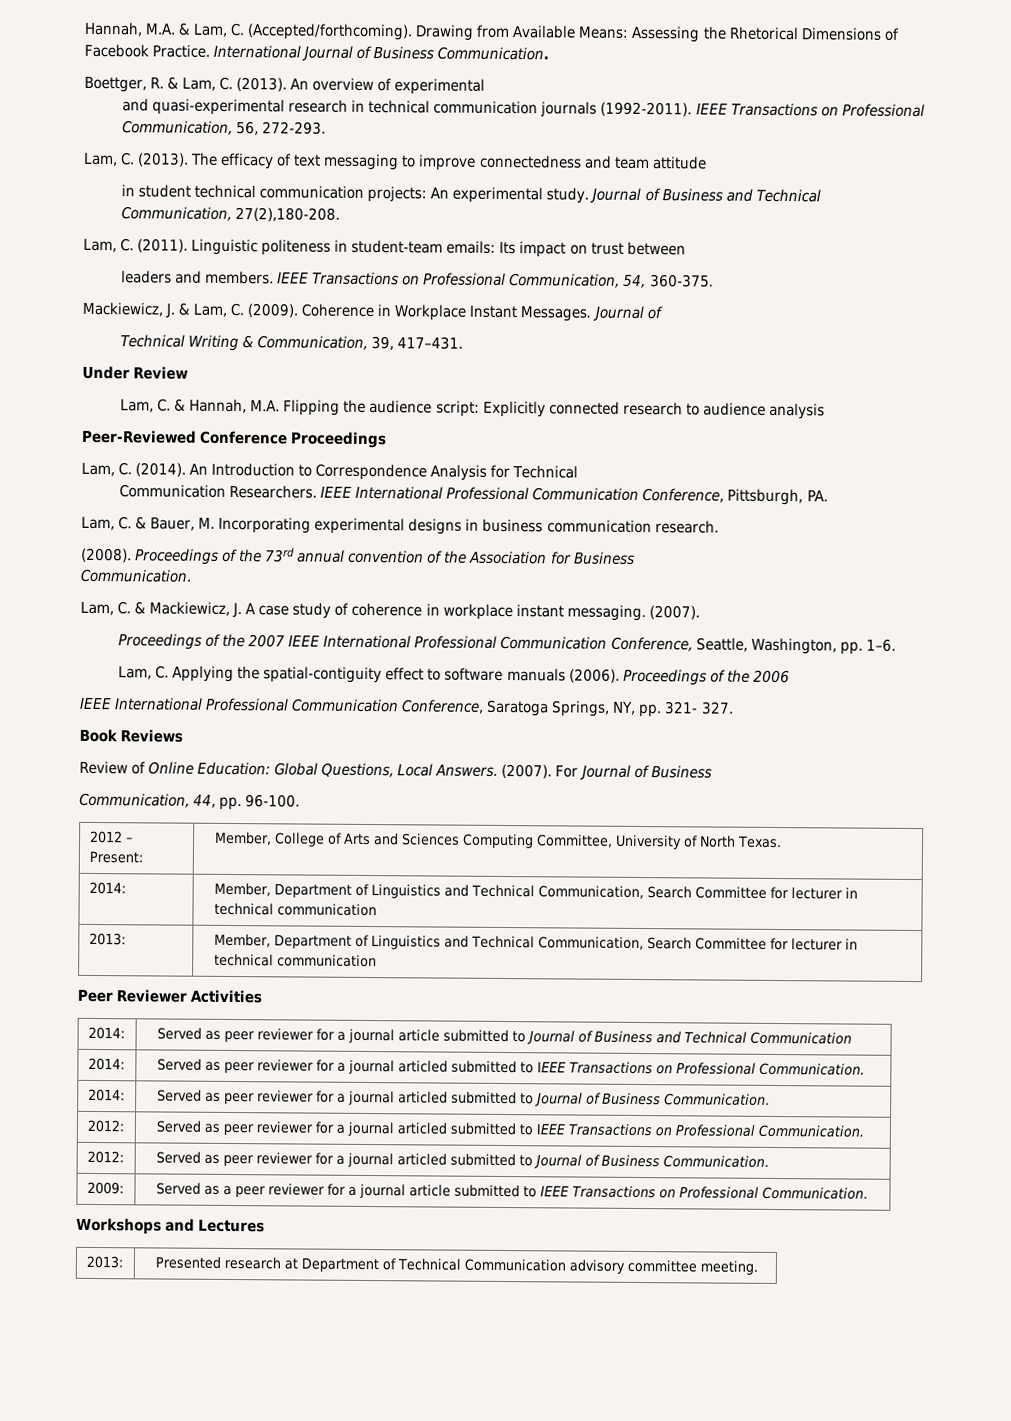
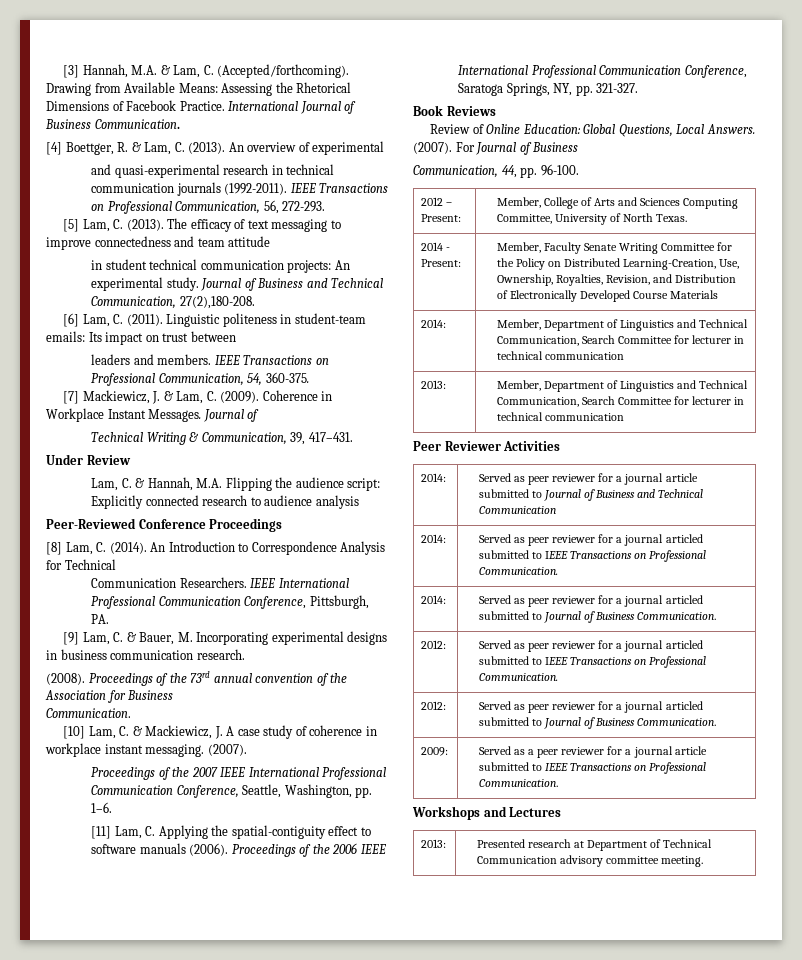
(84, 29) none -> [63,65,80,78] [3]
(550, 53) none -> [46,142,62,155] [4]
(327, 128) none -> [63,219,80,232] [5]
(341, 214) none -> [63,313,80,327] [6]
(714, 281) none -> [63,391,80,404] [7]
(388, 440) none -> [46,542,62,555] [8]
(829, 496) none -> [63,632,80,645] [9]
(192, 575) none -> [63,726,86,739] [10]
(896, 645) none -> [90,826,111,839] [11]
(790, 676) // -> (358, 848) none
[664,701,734,715] 321- 327. -> [596,83,639,93] 321-327.
(783, 842) none -> [421,242,451,251] [421,259,462,267] [496,242,733,254] [496,258,740,270] [496,274,737,286] [496,290,719,302] // 2014 - Present: | Member, Faculty Senate Writing Committee for the Policy on Distributed Learning-Creation, Use, Ownership, Royalties, Revision, and Distribution of Electronically Developed Course Materials

